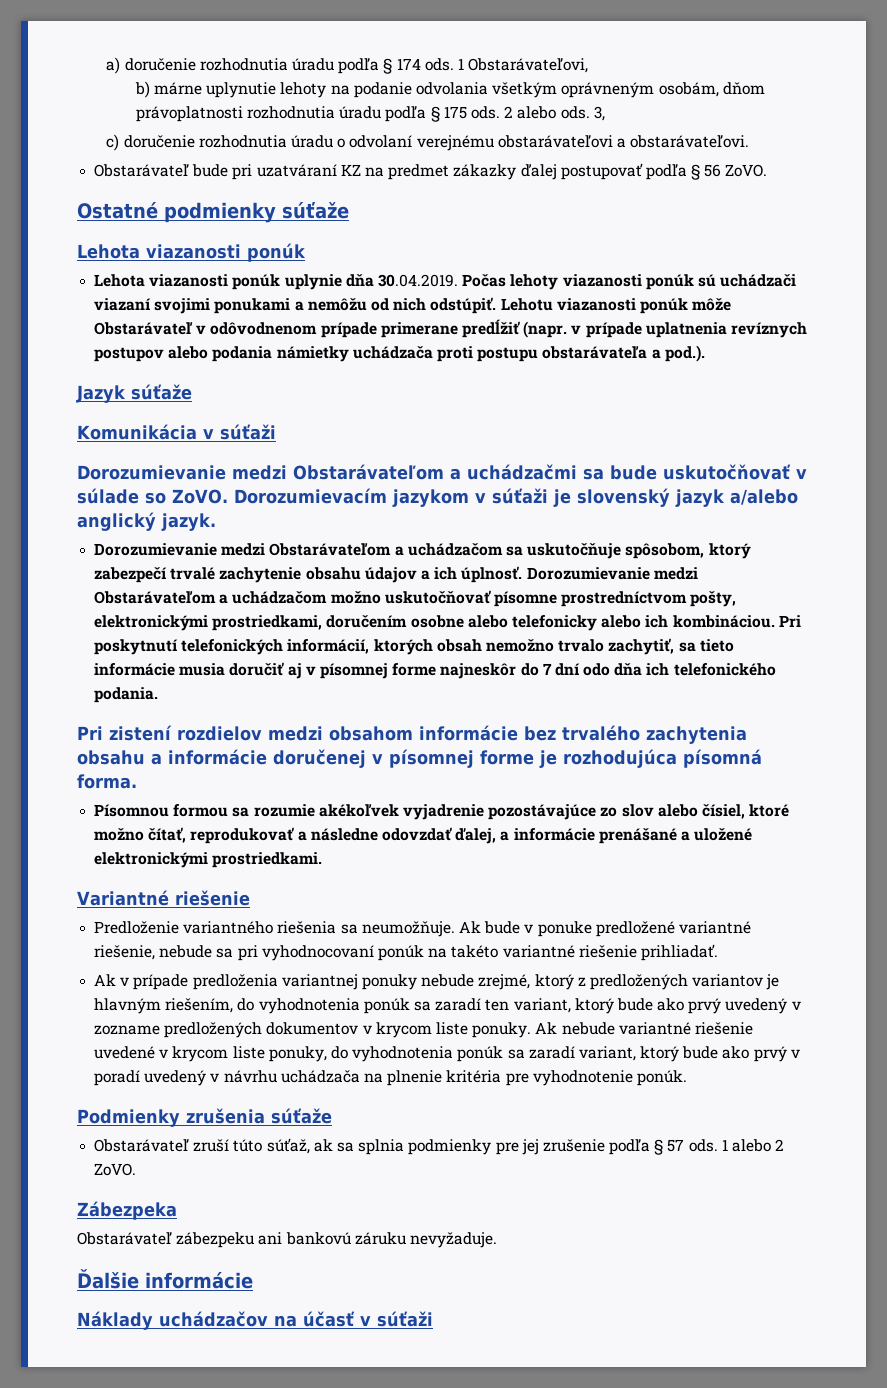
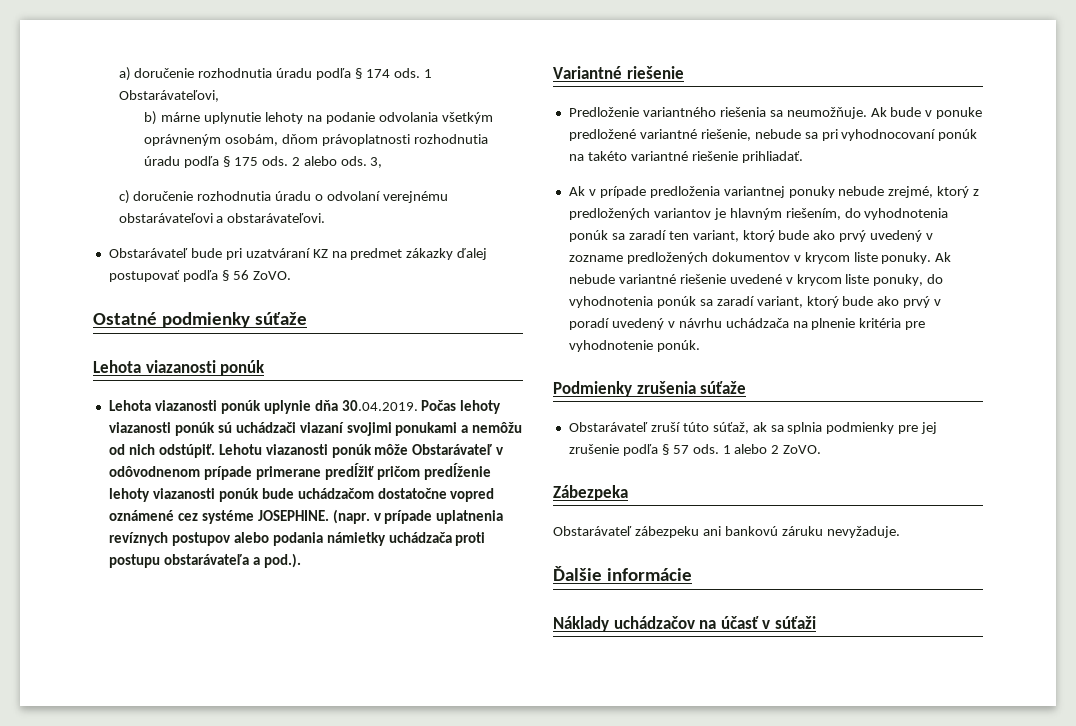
(520, 328) none -> [376,463,491,480] [108,488,495,502] [108,510,329,524] pričom predĺženie lehoty viazanosti ponúk bude uchádzačom dostatočne vopred oznámené cez systéme JOSEPHINE.
[76,384,192,403] [77,424,276,440] [77,464,807,480] [77,488,798,507] [77,512,216,531] [94,543,751,559] [94,566,698,583] [94,590,737,607] [94,615,801,631] [94,638,734,655] [94,662,776,679] [94,687,159,703] [77,725,747,744] [77,749,762,768] [77,774,137,789] [94,804,790,820] [94,827,753,844] [94,852,323,868] // Jazyk súťaže // Komunikácia v súťaži // Dorozumievanie medzi Obstarávateľom a uchádzačmi sa bude uskutočňovať v súlade so ZoVO. Dorozumievacím jazykom v súťaži je slovenský jazyk a/alebo anglický jazyk. // Dorozumievanie medzi Obstarávateľom a uchádzačom sa uskutočňuje spôsobom, ktorý zabezpečí trvalé zachytenie obsahu údajov a ich úplnosť. Dorozumievanie medzi Obstarávateľom a uchádzačom možno uskutočňovať písomne prostredníctvom pošty, elektronickými prostriedkami, doručením osobne alebo telefonicky alebo ich kombináciou. Pri poskytnutí telefonických informácií, ktorých obsah nemožno trvalo zachytiť, sa tieto informácie musia doručiť aj v písomnej forme najneskôr do 7 dní odo dňa ich telefonického podania. // Pri zistení rozdielov medzi obsahom informácie bez trvalého zachytenia obsahu a informácie doručenej v písomnej forme je rozhodujúca písomná forma. // Písomnou formou sa rozumie akékoľvek vyjadrenie pozostávajúce zo slov alebo čísiel, ktoré možno čítať, reprodukovať a následne odovzdať ďalej, a informácie prenášané a uložené elektronickými prostriedkami. -> (301, 560) none

